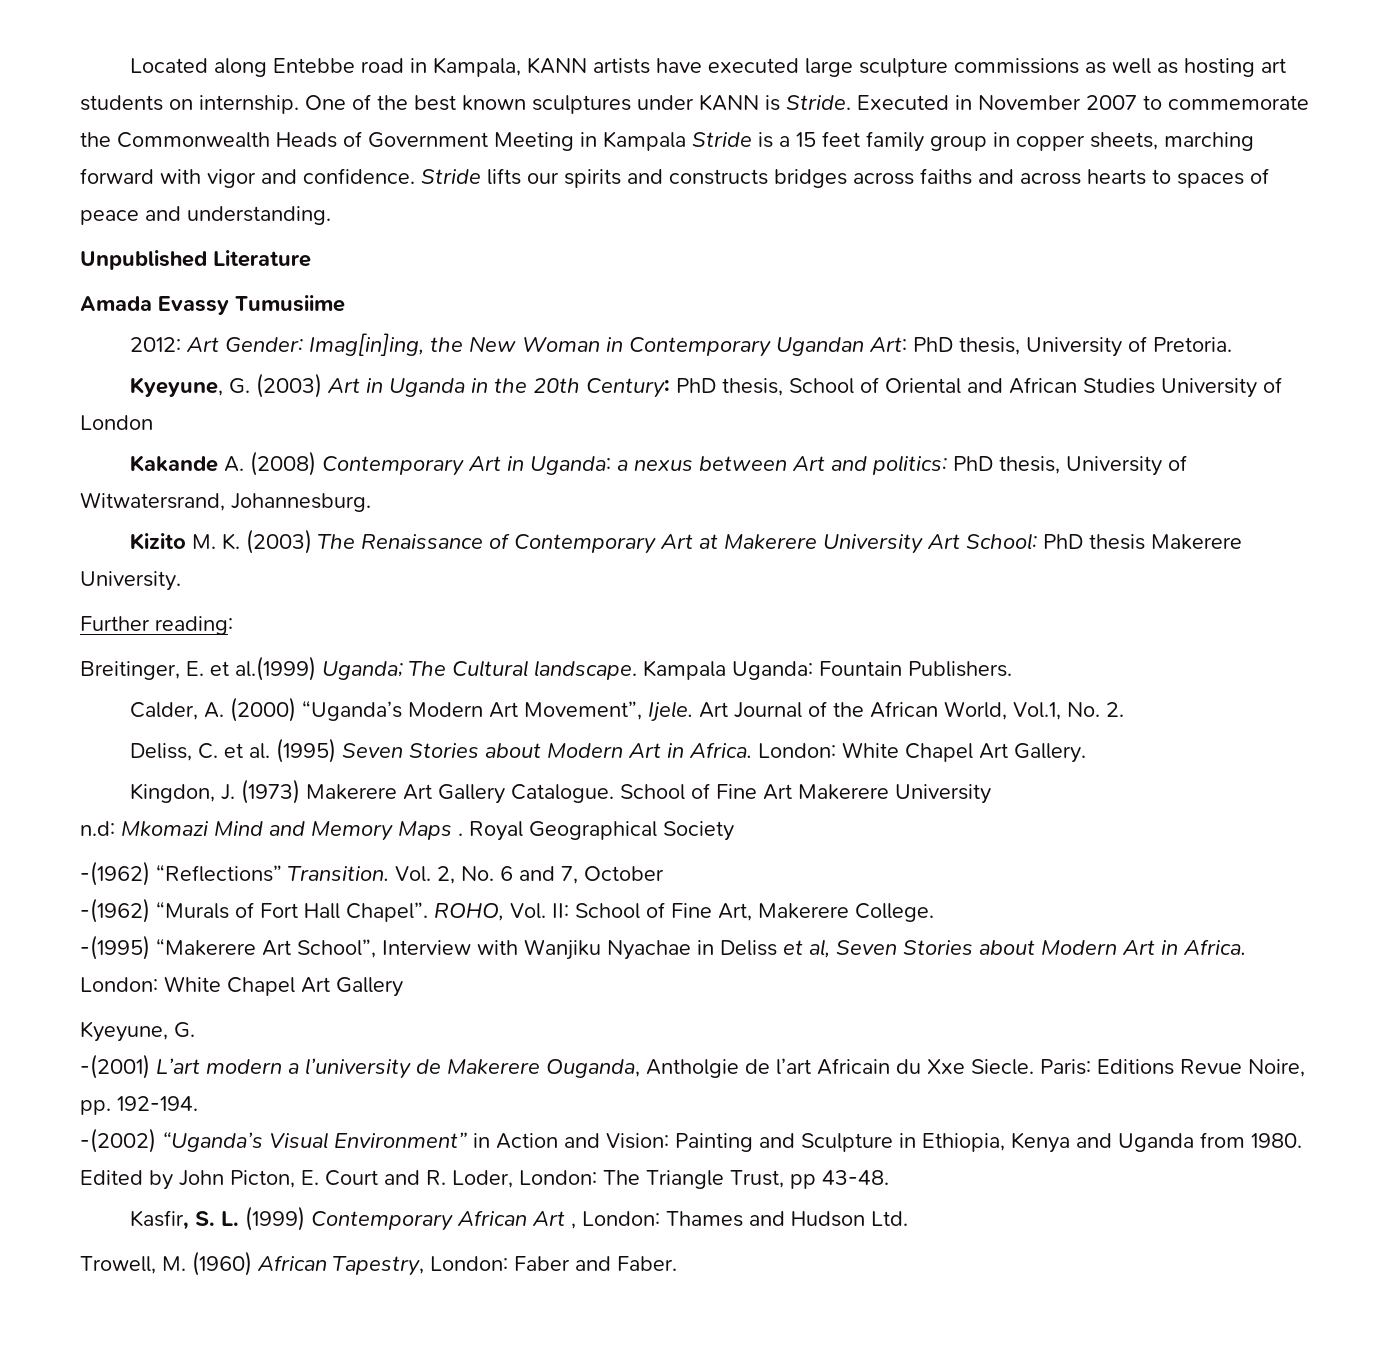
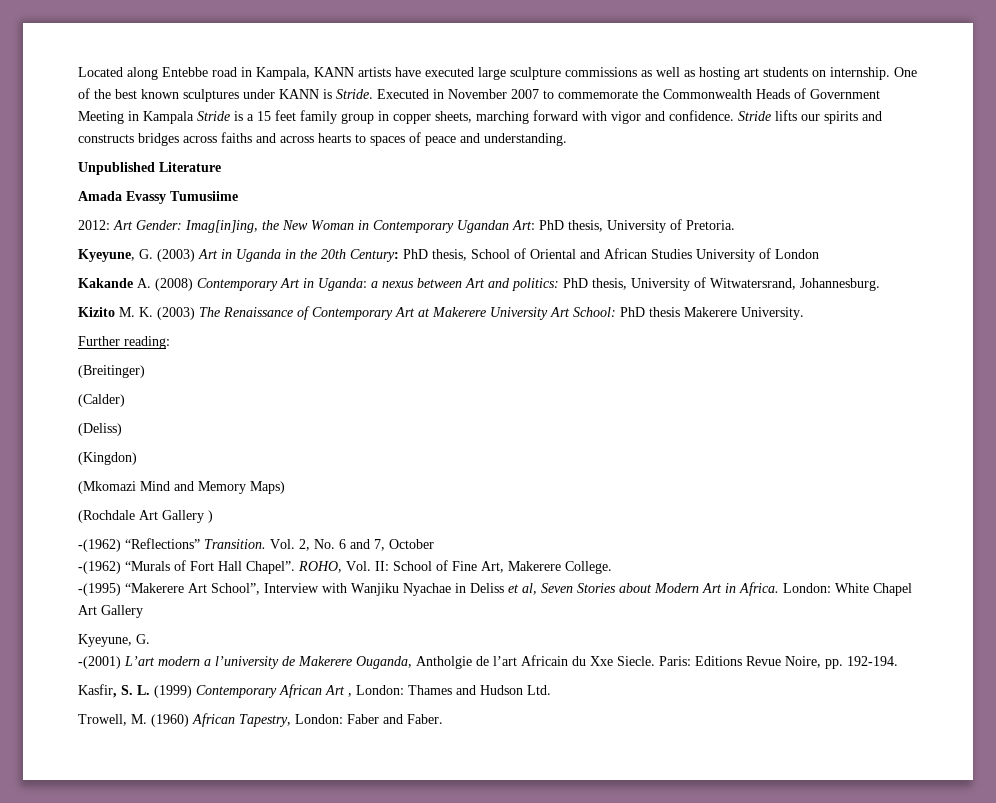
[80,656,1012,681] [129,697,1124,722] [129,738,1086,763] [129,779,991,804] [80,821,734,841] Breitinger, E. et al.(1999) Uganda; The Cultural landscape. Kampala Uganda: Fountain Publishers. // Calder, A. (2000) “Uganda’s Modern Art Movement”, Ijele. Art Journal of the African World, Vol.1, No. 2. // Deliss, C. et al. (1995) Seven Stories about Modern Art in Africa. London: White Chapel Art Gallery. // Kingdon, J. (1973) Makerere Art Gallery Catalogue. School of Fine Art Makerere University // n.d: Mkomazi Mind and Memory Maps . Royal Geographical Society -> [78,365,145,378] [78,394,125,407] [78,423,122,436] [78,452,137,465] [78,481,285,494] [78,510,213,523] (Breitinger) // (Calder) // (Deliss) // (Kingdon) // (Mkomazi Mind and Memory Maps) // (Rochdale Art Gallery )
[80,1128,1302,1153] [80,1170,889,1190] // -(2002) “Uganda’s Visual Environment” in Action and Vision: Painting and Sculpture in Ethiopia, Kenya and Uganda from 1980. Edited by John Picton, E. Court and R. Loder, London: The Triangle Trust, pp 43-48. -> (898, 661) none

